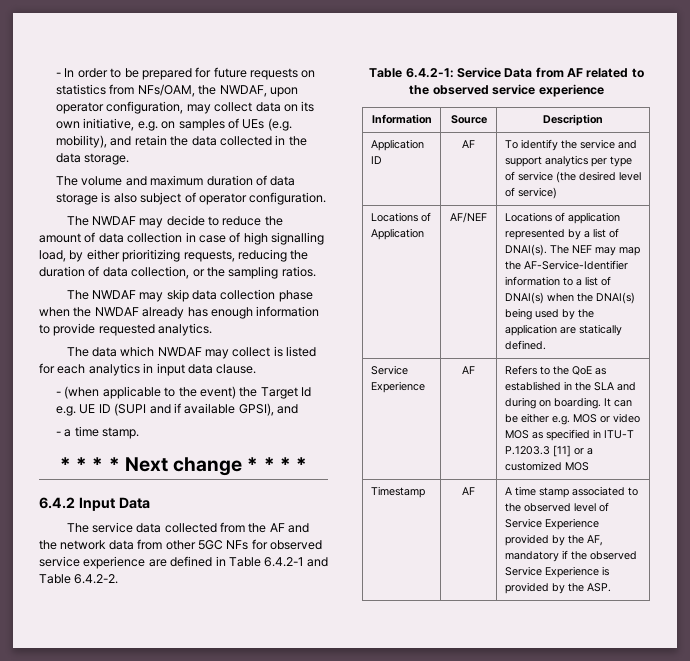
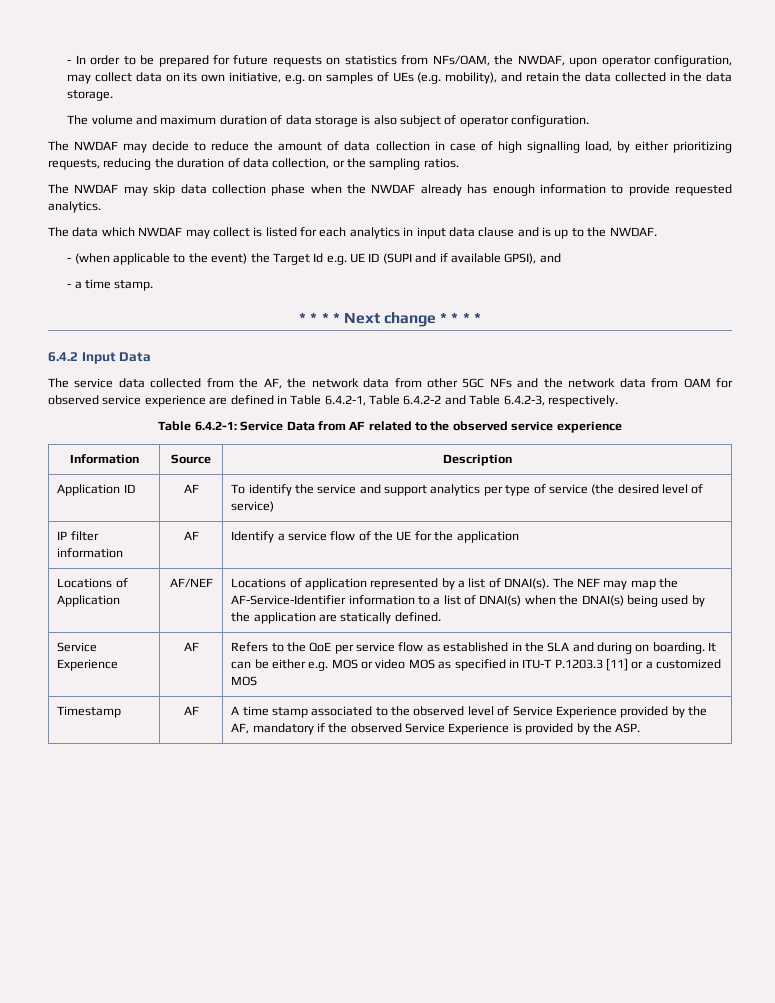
[216,364,257,374] clause. -> [478,227,657,239] clause and is up to the NWDAF.
[269,523,310,533] AF and -> [263,378,282,389] AF,
(249, 545) none -> [517,378,711,388] and the network data from OAM
[264,557,328,567] [39,574,119,584] 6.4.2-1 and Table 6.4.2-2. -> [324,395,618,407] 6.4.2-1, Table 6.4.2-2 and Table 6.4.2-3, respectively.
(557, 193) none -> [57,531,99,541] [57,548,124,558] [183,531,199,540] [231,531,519,543] // IP filter information | AF | Identify a service flow of the UE for the application
(592, 370) none -> [334,642,424,654] per service flow

